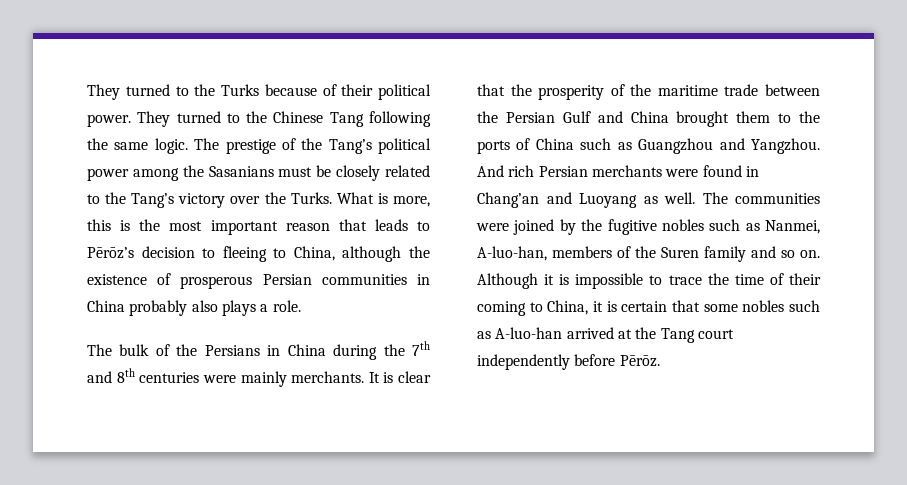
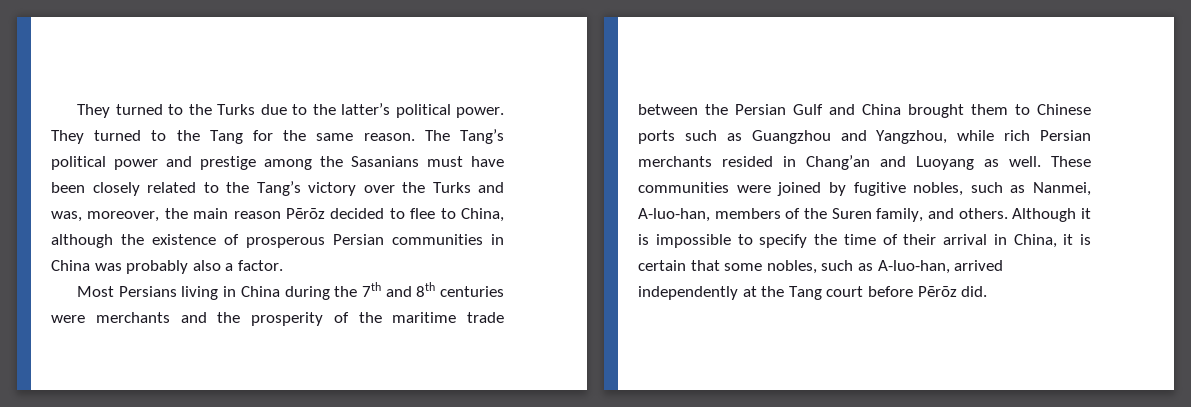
[264,84,374,96] because of their -> [260,103,391,115] due to the latter’s
[273,111,431,127] [87,138,323,154] Chinese Tang following the same logic. The prestige of the -> [209,130,450,144] Tang for the same reason. The
(129, 174) none -> [166,156,256,170] and prestige
[316,165,332,177] be -> [471,156,504,167] [51,182,85,193] have been
[290,192,430,207] [87,219,430,235] [87,246,267,262] Turks. What is more, this is the most important reason that leads to Pērōz’s decision to fleeing -> [432,182,504,193] [51,208,436,222] Turks and was, moreover, the main reason Pērōz decided to flee
(125, 306) none -> [94,263,122,271] was
[221,300,301,316] [87,344,260,356] plays a role. // The bulk of the Persians -> [225,260,283,271] [77,286,219,300] a factor. // Most Persians living
[240,371,431,387] [477,84,505,96] mainly merchants. It is clear that -> [95,312,207,323] merchants and
[799,111,820,123] [477,138,574,154] the ports of China -> [1037,104,1091,115] [638,130,675,144] Chinese ports
[751,138,820,154] [477,165,504,177] Yangzhou. And -> [876,130,995,144] Yangzhou, while
[665,165,742,177] were found -> [722,156,773,167] resided
[702,192,728,204] The -> [1051,156,1091,167] These
[581,219,704,235] the fugitive nobles -> [853,182,964,196] fugitive nobles,
[704,246,820,262] family and so on. -> [876,208,1008,222] family, and others.
[668,275,702,285] trace -> [759,234,808,248] specify
[477,301,543,316] coming to -> [943,234,1007,245] arrival in
[742,300,820,312] [477,327,614,339] nobles such as A-luo-han arrived -> [766,260,1004,274] [638,286,738,300] nobles, such as A-luo-han, arrived independently
[477,354,660,370] independently before Pērōz. -> [867,286,988,297] before Pērōz did.

